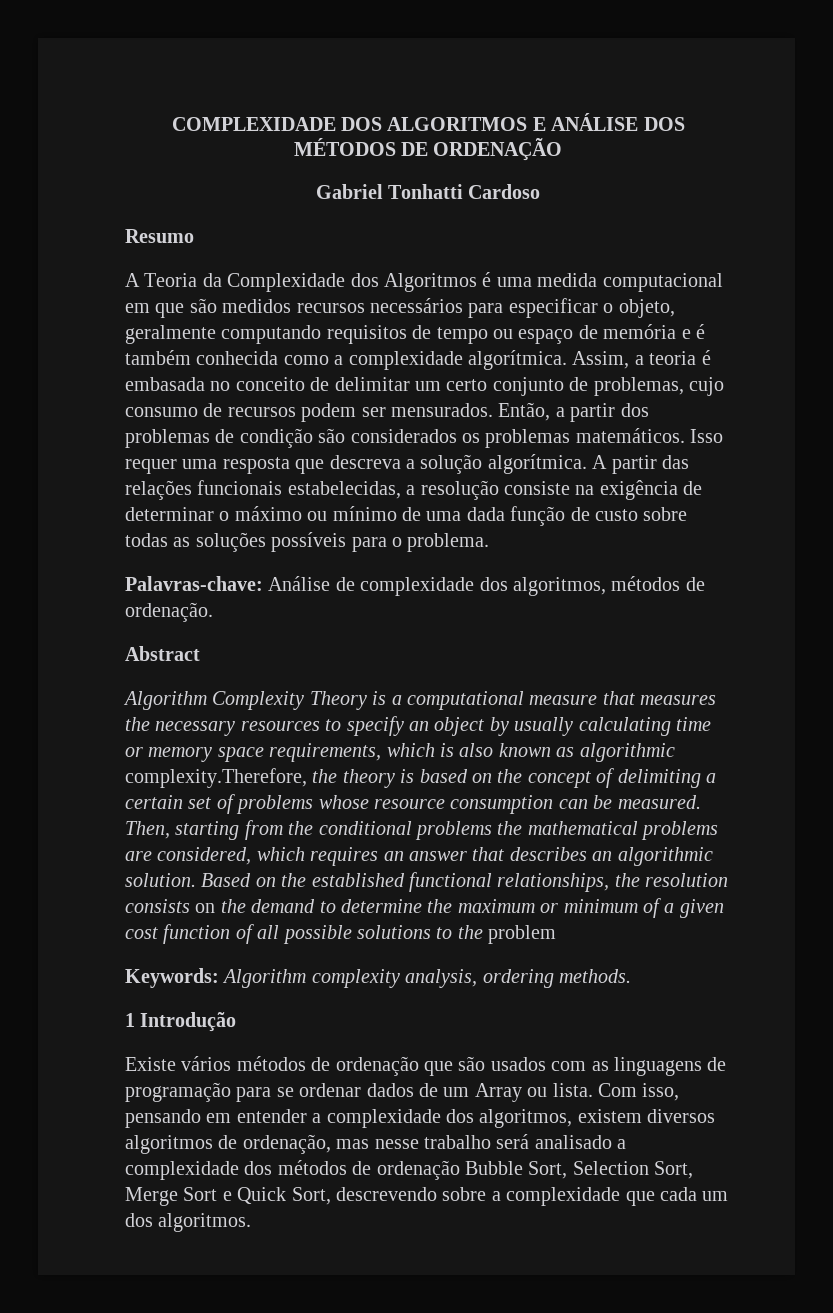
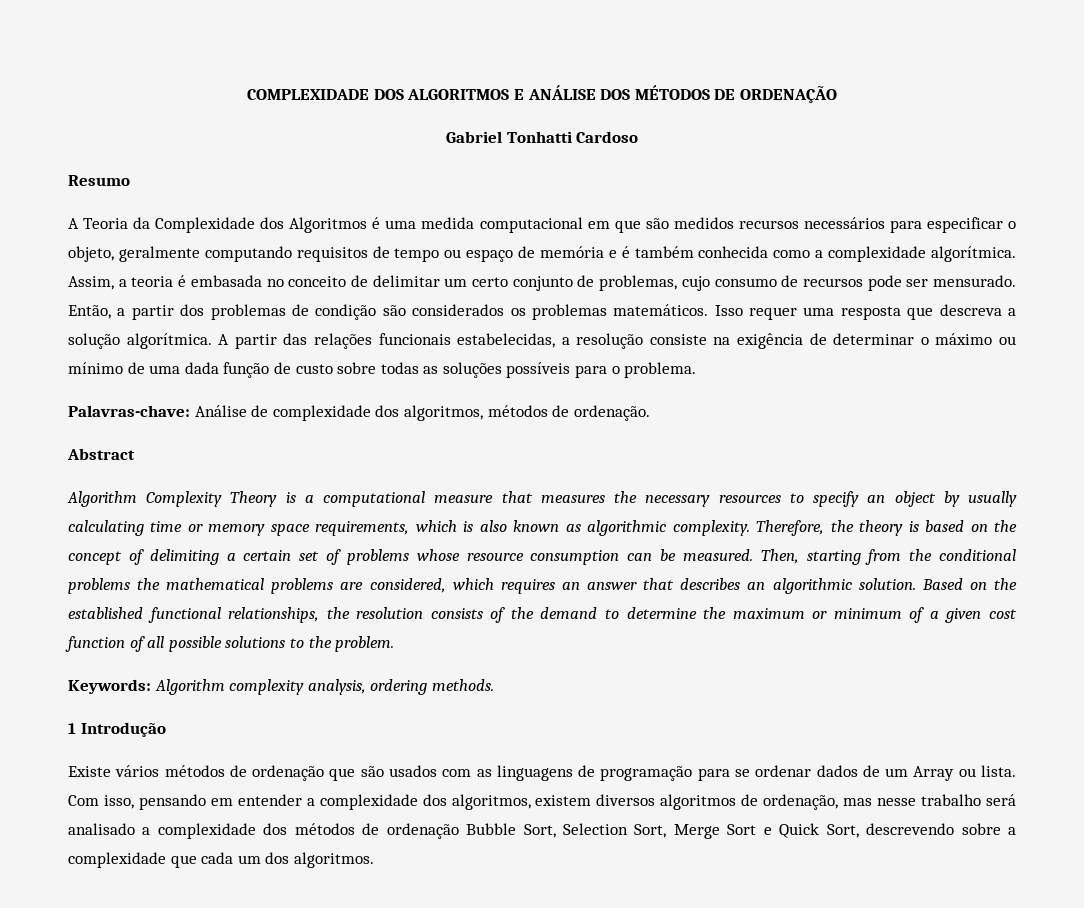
[301,403,493,422] podem ser mensurados. -> [867,275,1017,291] pode ser mensurado.
[125,768,307,788] complexity.Therefore, -> [672,520,825,536] complexity. Therefore,
[195,903,216,913] on -> [490,607,506,623] of
[488,925,557,944] problem -> [335,636,395,652] problem.

